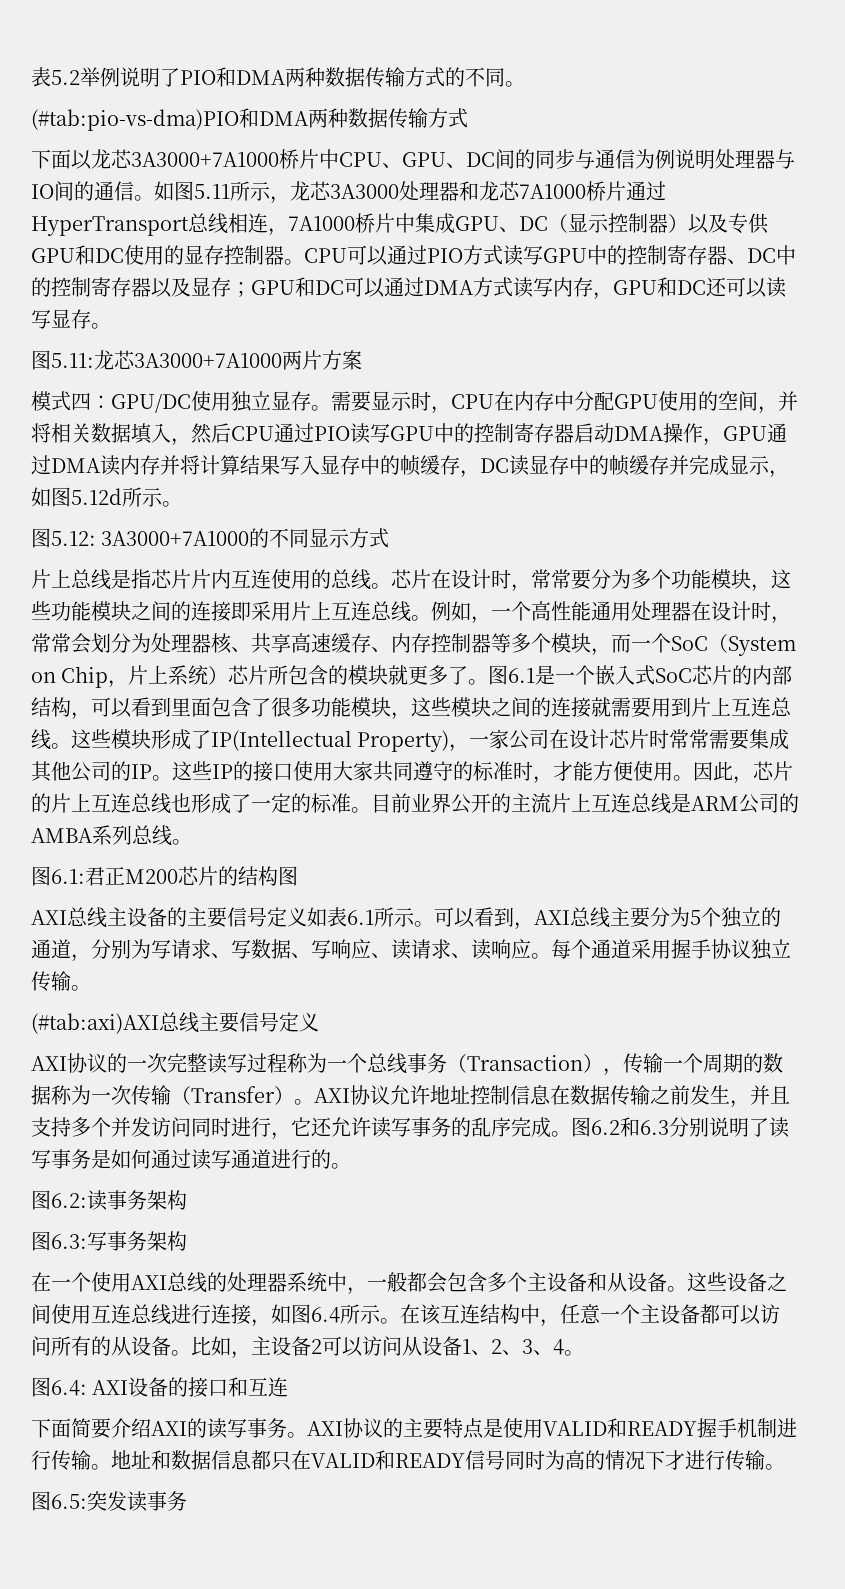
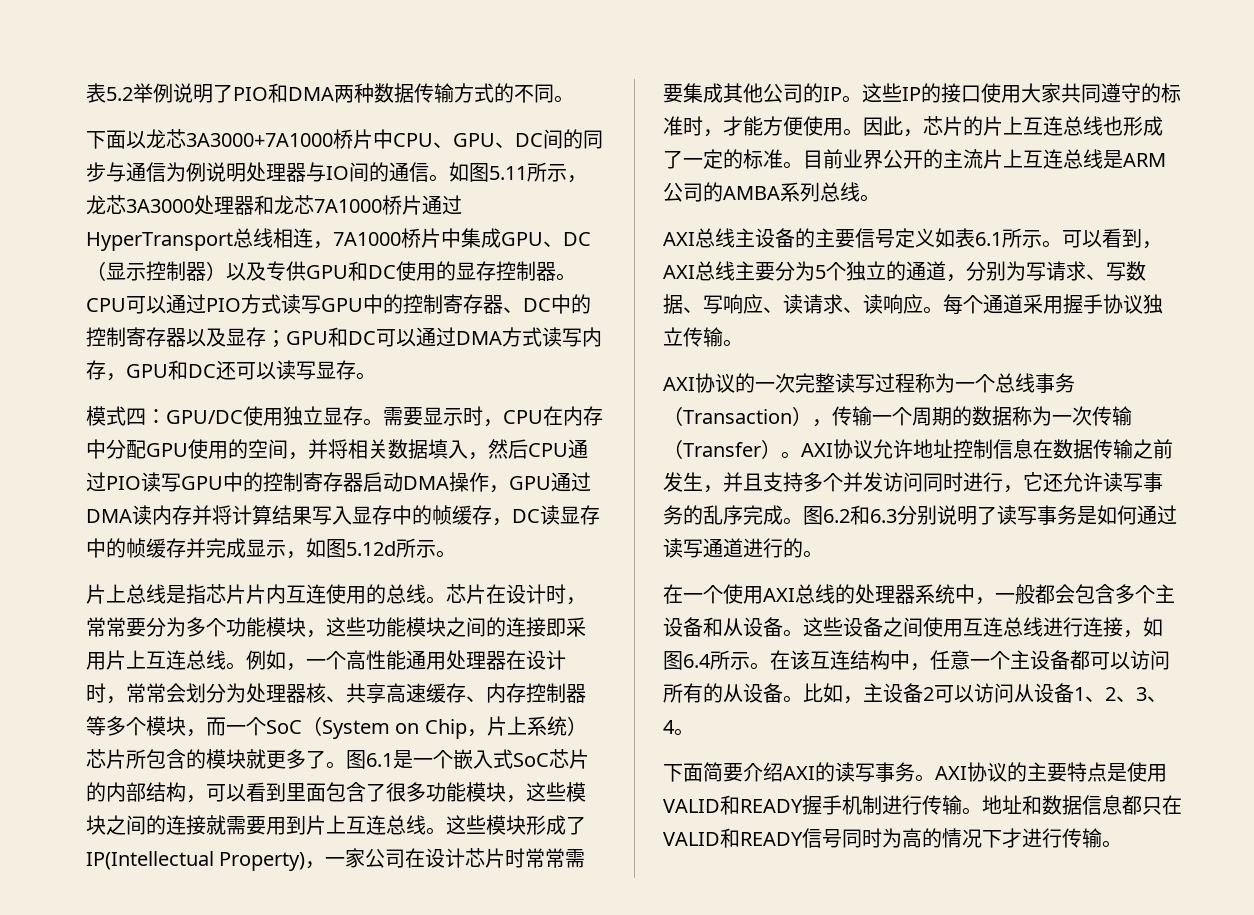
[31,108,468,131] // (#tab:pio-vs-dma)PIO和DMA两种数据传输方式 -> (574, 99) none
[31,350,362,370] // 图5.11:龙芯3A3000+7A1000两片方案 -> (376, 376) none
[31,528,390,548] // 图5.12: 3A3000+7A1000的不同显示方式 -> (456, 554) none
[31,866,298,886] // 图6.1:君正M200芯片的结构图 -> (880, 198) none
[31,1012,319,1034] // (#tab:axi)AXI总线主要信号定义 -> (743, 343) none
[31,1190,187,1211] [31,1231,187,1251] // 图6.2:读事务架构 // 图6.3:写事务架构 -> (823, 554) none
[31,1377,289,1398] // 图6.4: AXI设备的接口和互连 -> (694, 732) none
[31,1491,187,1512] // 图6.5:突发读事务 -> (1122, 844) none

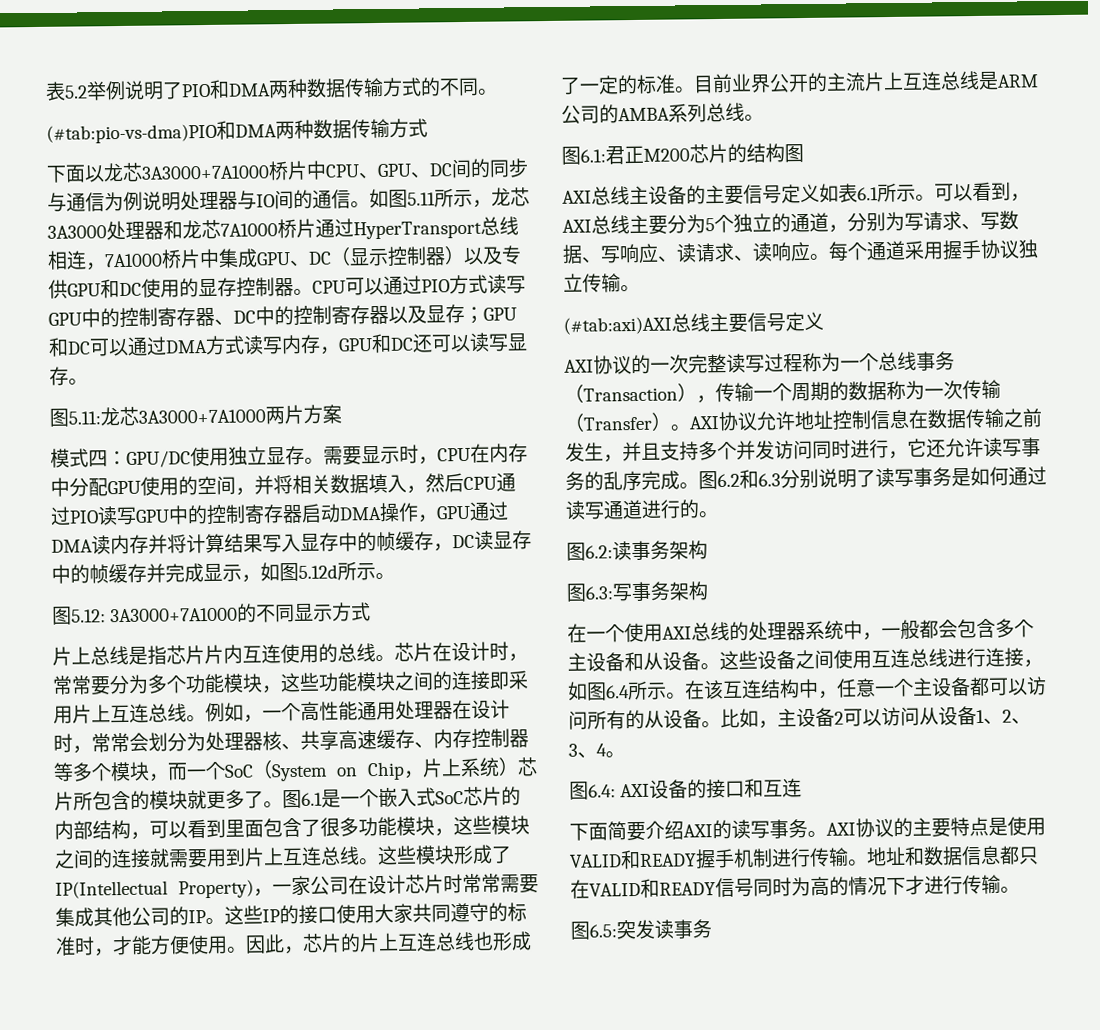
(574, 99) none -> [46,118,428,144] // (#tab:pio-vs-dma)PIO和DMA两种数据传输方式
(376, 376) none -> [49,404,342,427] // 图5.11:龙芯3A3000+7A1000两片方案
(456, 554) none -> [52,602,372,625] // 图5.12: 3A3000+7A1000的不同显示方式
(880, 198) none -> [561,143,804,165] // 图6.1:君正M200芯片的结构图
(743, 343) none -> [563,311,824,335] // (#tab:axi)AXI总线主要信号定义
(823, 554) none -> [566,540,708,561] [566,581,709,602] // 图6.2:读事务架构 // 图6.3:写事务架构
(694, 732) none -> [569,778,803,800] // 图6.4: AXI设备的接口和互连
(1122, 844) none -> [570,919,712,940] // 图6.5:突发读事务

